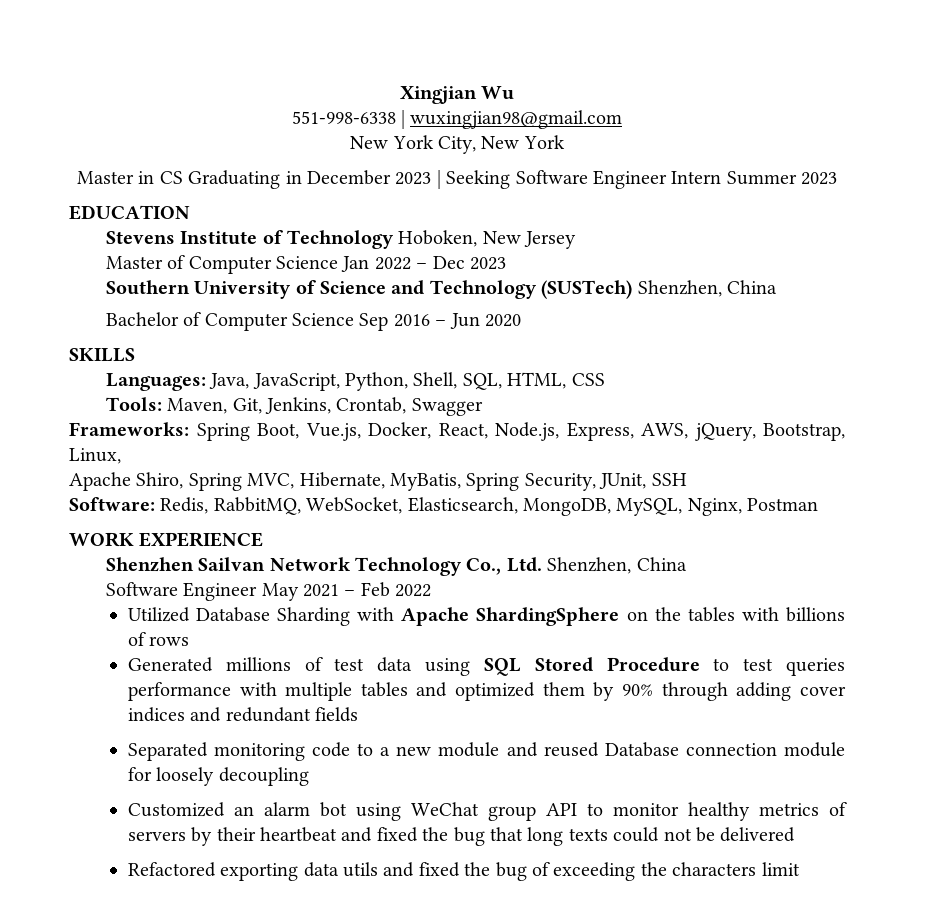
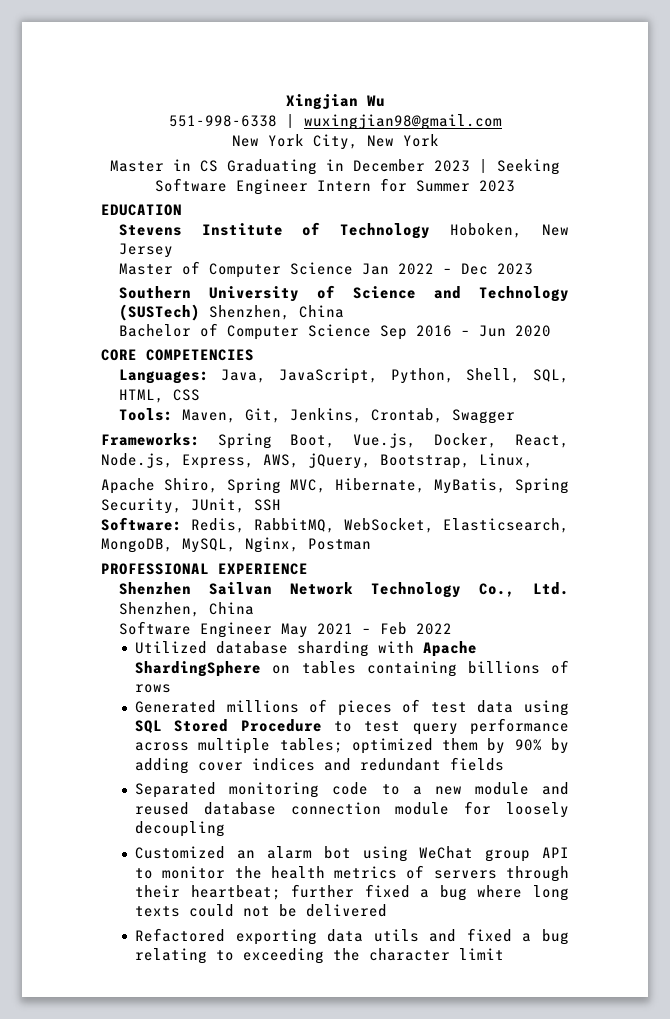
(722, 177) none -> [380,178,407,192] for
[69,348,135,362] SKILLS -> [101,349,254,361] CORE COMPETENCIES
[69,532,134,547] WORK -> [101,563,209,575] PROFESSIONAL
[195,607,351,626] Database Sharding -> [216,641,370,657] database sharding
[654,607,779,622] the tables with -> [301,661,457,677] tables containing
(323, 664) none -> [337,699,421,716] pieces of
[785,658,845,676] [127,682,448,701] queries performance with multiple tables and -> [412,718,569,735] [135,738,343,754] query performance across multiple tables;
[661,682,728,701] through -> [551,738,569,754] by
[604,742,679,757] Database -> [203,802,276,815] database
[687,802,750,821] healthy -> [234,866,325,879] the health
[191,827,524,846] by their heartbeat and fixed the bug that -> [505,866,569,882] [135,884,523,901] through their heartbeat; further fixed a bug where
[464,862,551,881] the bug of -> [522,929,569,945] [135,948,235,964] a bug relating to
[672,862,757,876] characters -> [369,948,451,961] character

